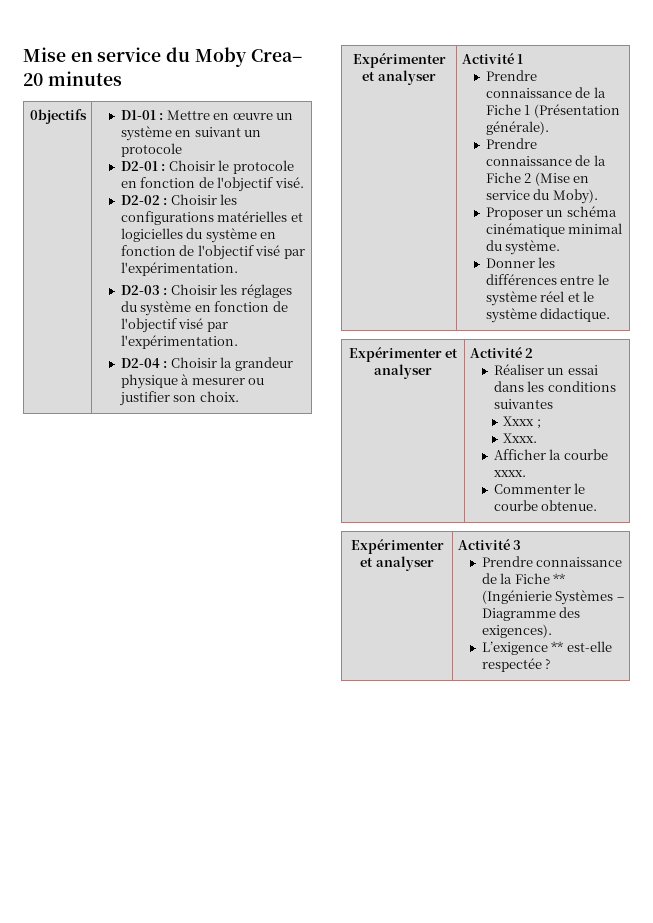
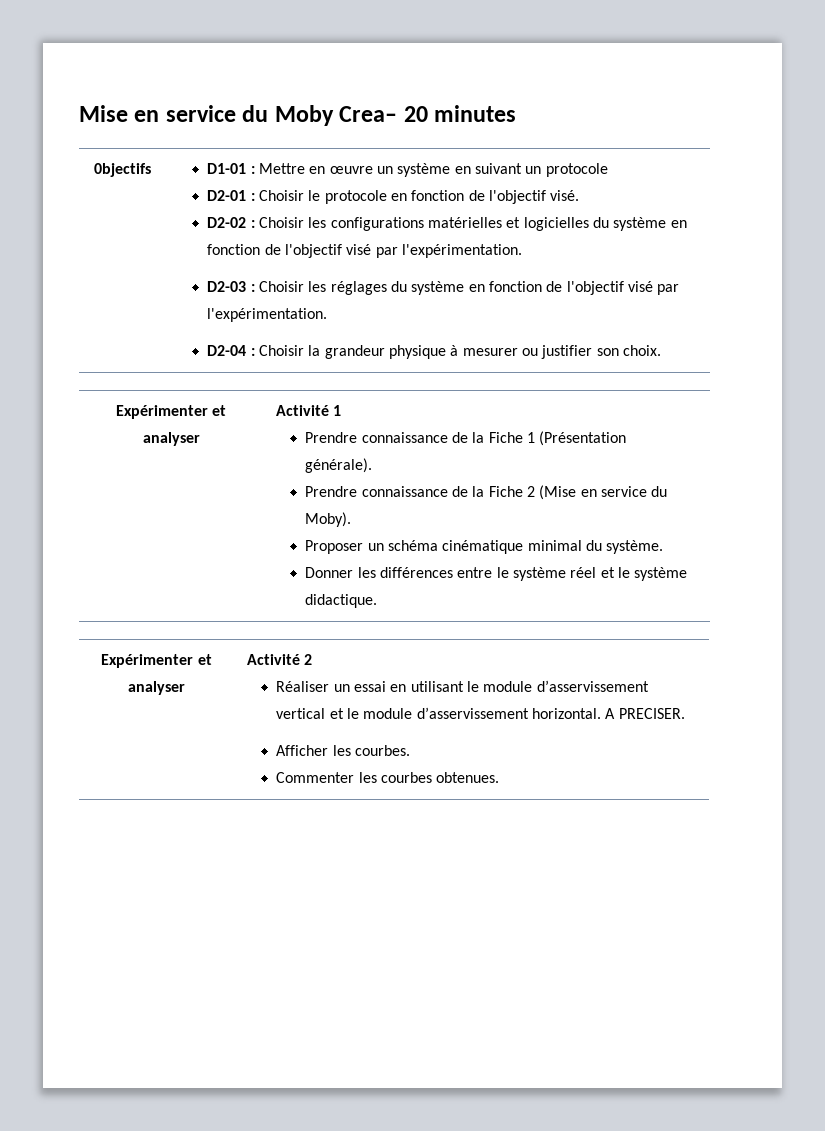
[493,381,616,392] [493,399,553,409] [503,416,541,429] [503,433,538,443] [493,449,608,460] [493,470,526,477] [493,483,586,494] [493,500,598,511] [350,539,444,554] [360,556,434,571] [457,539,522,550] [481,556,623,567] [481,573,566,584] [481,590,624,605] [481,607,581,621] [481,624,552,638] [481,641,612,655] [481,658,552,672] dans les conditions suivantes // Xxxx ; // Xxxx. // Afficher la courbe xxxx. // Commenter le courbe obtenue. // Expérimenter et analyser | Activité 3 // Prendre connaissance de la Fiche ** (Ingénierie Systèmes – Diagramme des exigences). // L’exigence ** est-elle respectée ? -> [390,680,649,692] [276,707,685,719] [276,745,411,756] [276,772,500,783] en utilisant le module d’asservissement vertical et le module d’asservissement horizontal. A PRECISER. // Afficher les courbes. // Commenter les courbes obtenues.

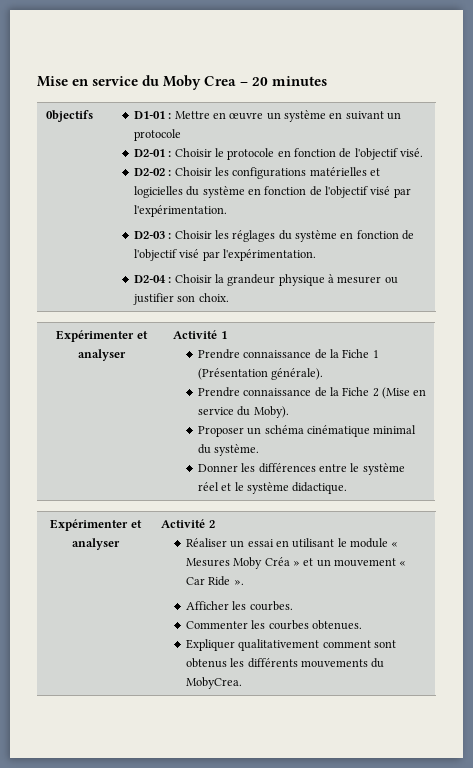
[339,106,398,122] Crea– -> [204,76,249,86] Crea –
[536,680,649,692] [276,707,685,719] d’asservissement vertical et le module d’asservissement horizontal. A PRECISER. -> [391,541,399,547] [185,557,407,569] [185,576,244,586] « Mesures Moby Créa » et un mouvement « Car Ride ».
(500, 777) none -> [185,639,396,651] [185,658,385,668] [185,677,242,689] // Expliquer qualitativement comment sont obtenus les différents mouvements du MobyCrea.

